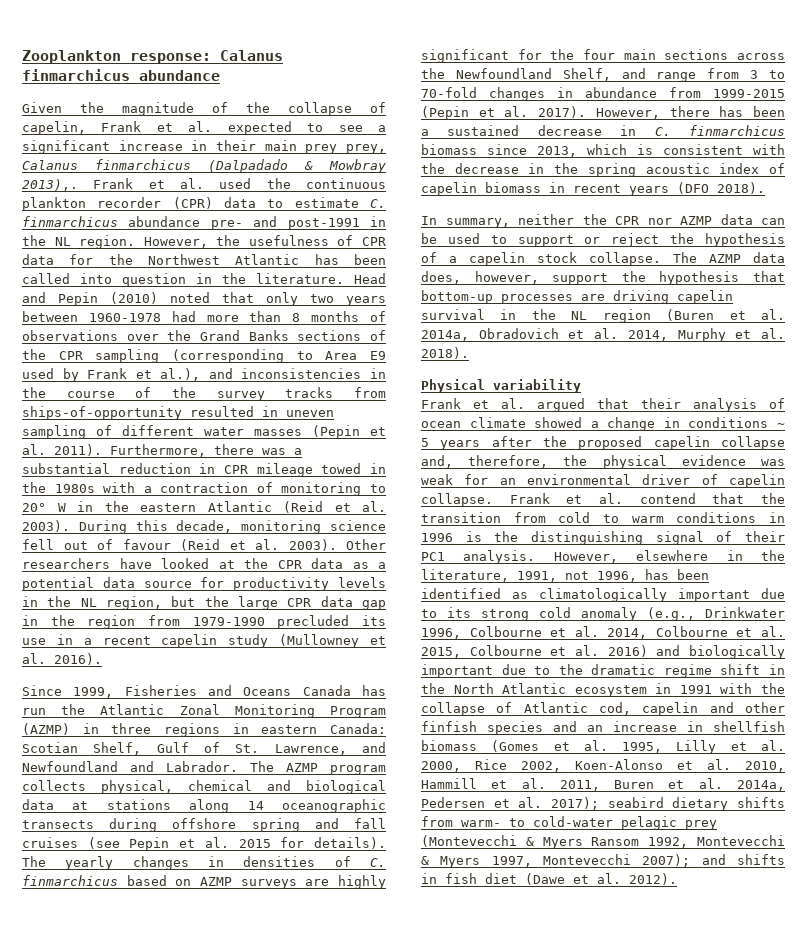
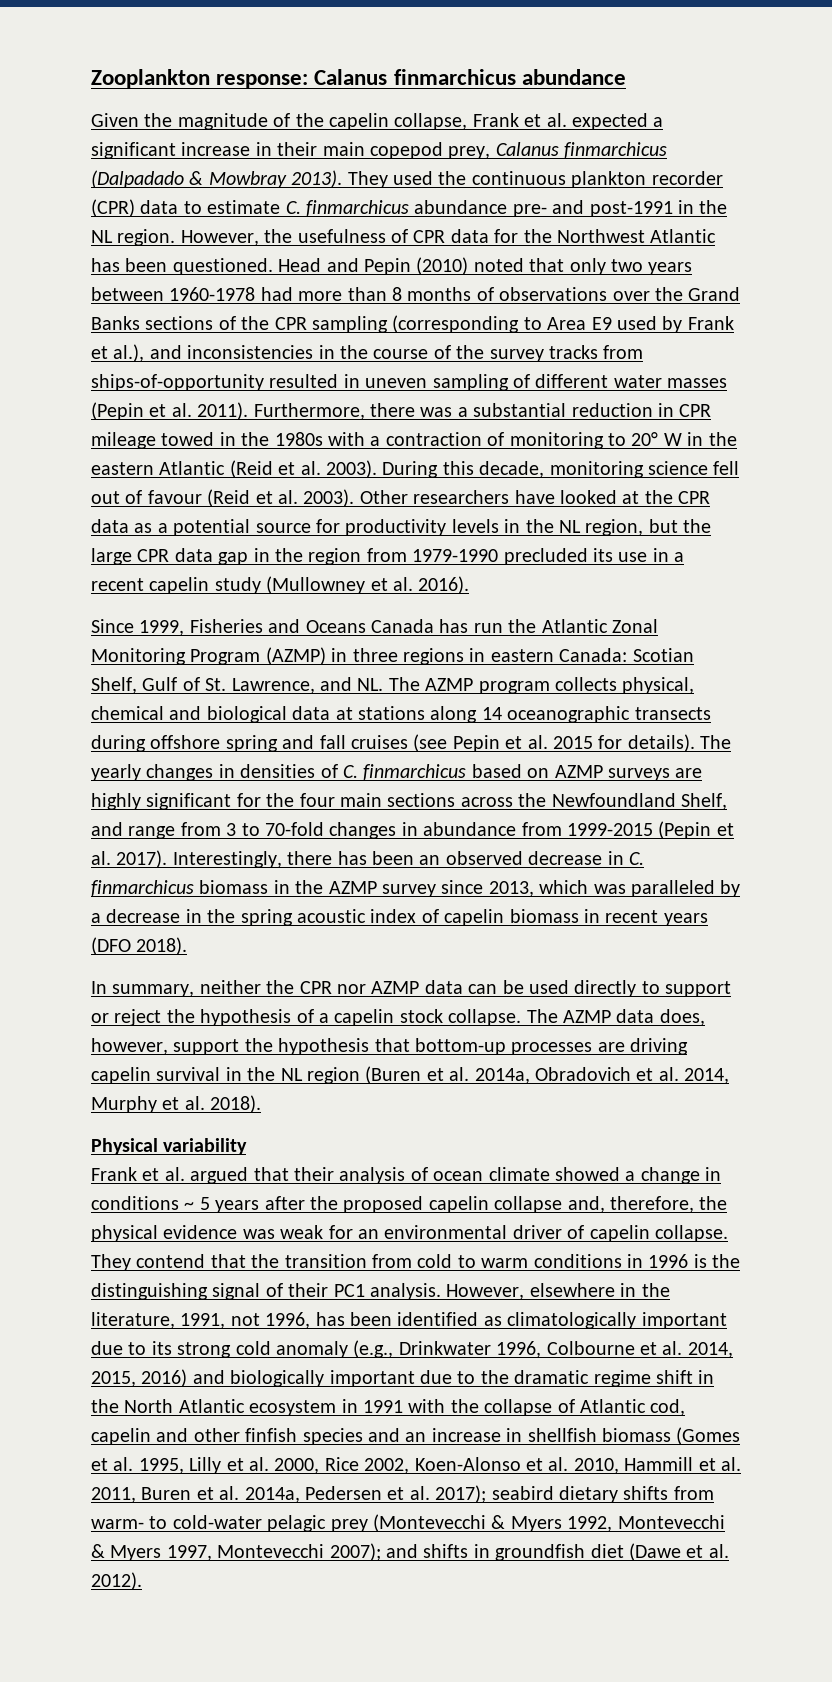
[288,102,386,116] [22,121,86,135] collapse of capelin, -> [329,113,468,130] capelin collapse,
[307,123,363,132] to see -> (648, 121) none
[305,144,338,154] prey -> [370,142,443,159] copepod
[22,178,204,191] 2013),. Frank et al. -> [291,170,388,188] 2013). They
[22,273,344,287] called into question in the literature. -> [172,258,273,275] questioned.
[102,577,135,588] data -> (251, 527) none
[22,761,238,772] Newfoundland and Labrador. -> [357,678,384,691] NL.
[595,108,660,119] However, -> [172,851,282,868] Interestingly,
[421,125,520,136] a sustained -> [419,851,523,865] an observed
[487,144,785,157] [421,163,445,174] since 2013, which is consistent with the -> [273,880,741,897] [91,913,101,923] in the AZMP survey since 2013, which was paralleled by a
(480, 238) none -> [574,980,637,997] directly
[509,493,623,504] Frank et al. -> [91,1254,131,1271] They
[655,626,785,637] [421,645,599,658] Colbourne et al. 2015, Colbourne et al. -> [91,1371,136,1387] 2015,
[591,837,640,846] Ransom -> (562, 1524) none
[445,873,477,884] fish -> [495,1544,586,1561] groundfish

